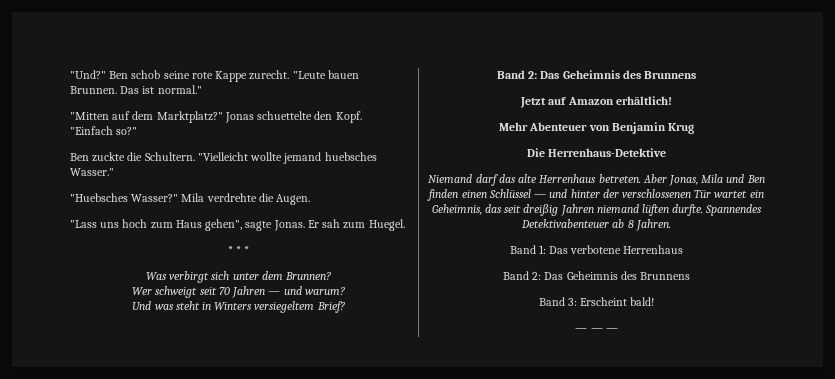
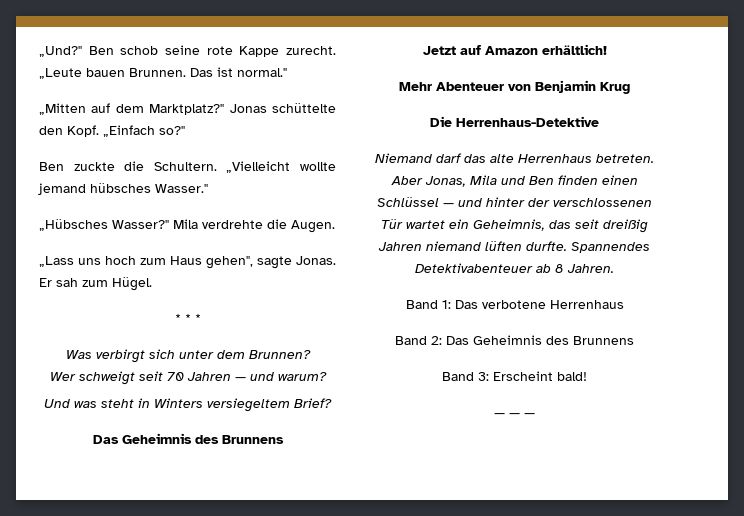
[70,70,106,79] "Und?" -> [39,46,82,57] „Und?"
[292,71,326,79] "Leute -> [39,68,82,79] „Leute
[70,112,109,120] "Mitten -> [39,103,86,115] „Mitten
[257,111,313,120] schuettelte -> [272,103,336,113] schüttelte
[70,126,113,135] "Einfach -> [103,125,155,137] „Einfach
[197,152,248,161] "Vielleicht -> [226,161,291,173] „Vielleicht
[324,152,377,161] huebsches -> [90,183,151,193] hübsches
[70,193,128,202] "Huebsches -> [39,219,108,231] „Hübsches
[70,220,97,228] "Lass -> [39,256,74,267] „Lass
[368,219,405,231] Huegel. -> [112,277,152,291] Hügel.
[496,70,538,79] Band 2: -> (332, 403) none

